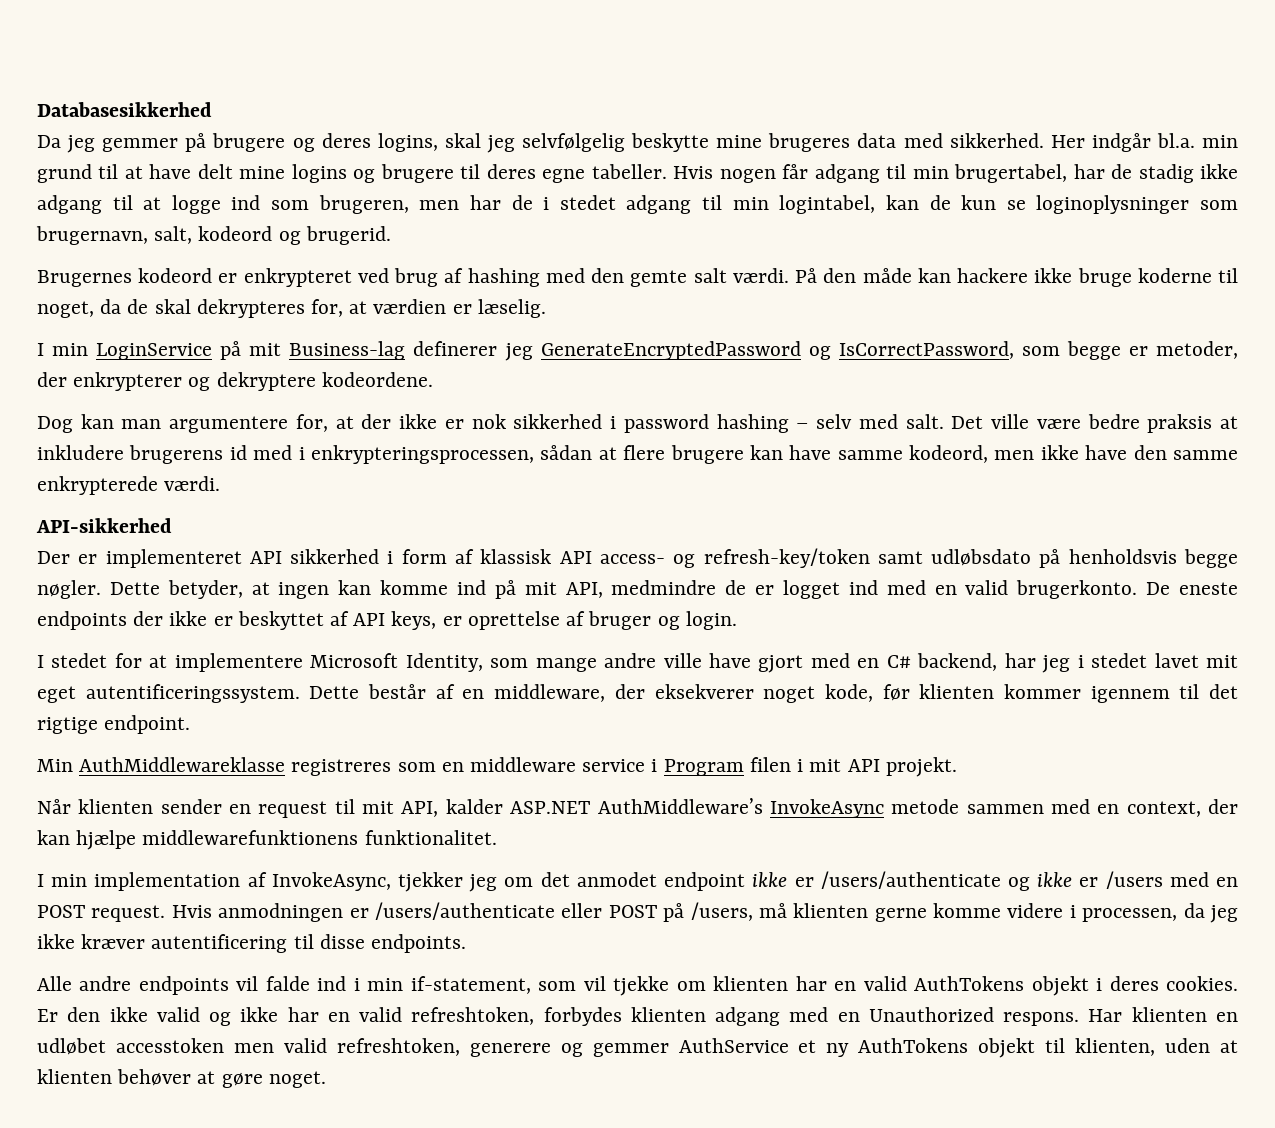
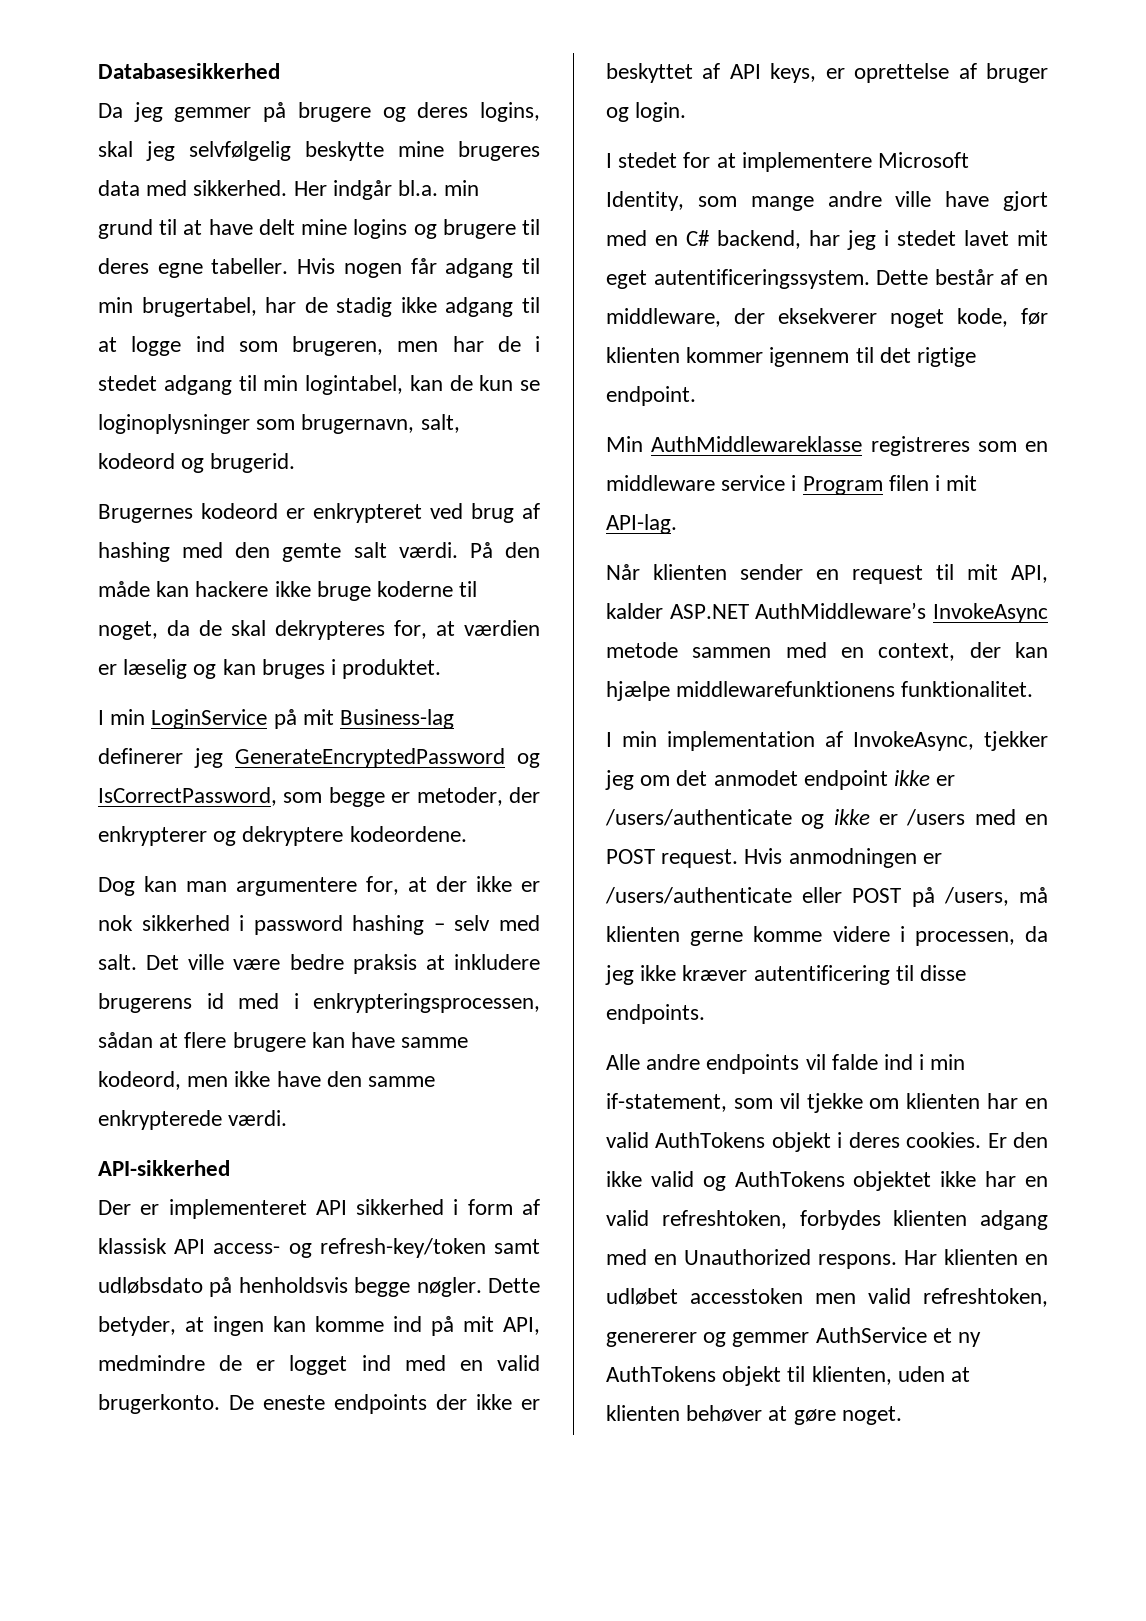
[477,299,546,318] læselig. -> [123,659,442,679] læselig og kan bruges i produktet.
[847,757,957,777] API projekt. -> [606,514,677,534] API-lag.
(232, 1019) none -> [734,1171,932,1191] AuthTokens objektet
[469,1043,551,1057] generere -> [606,1332,697,1347] genererer

